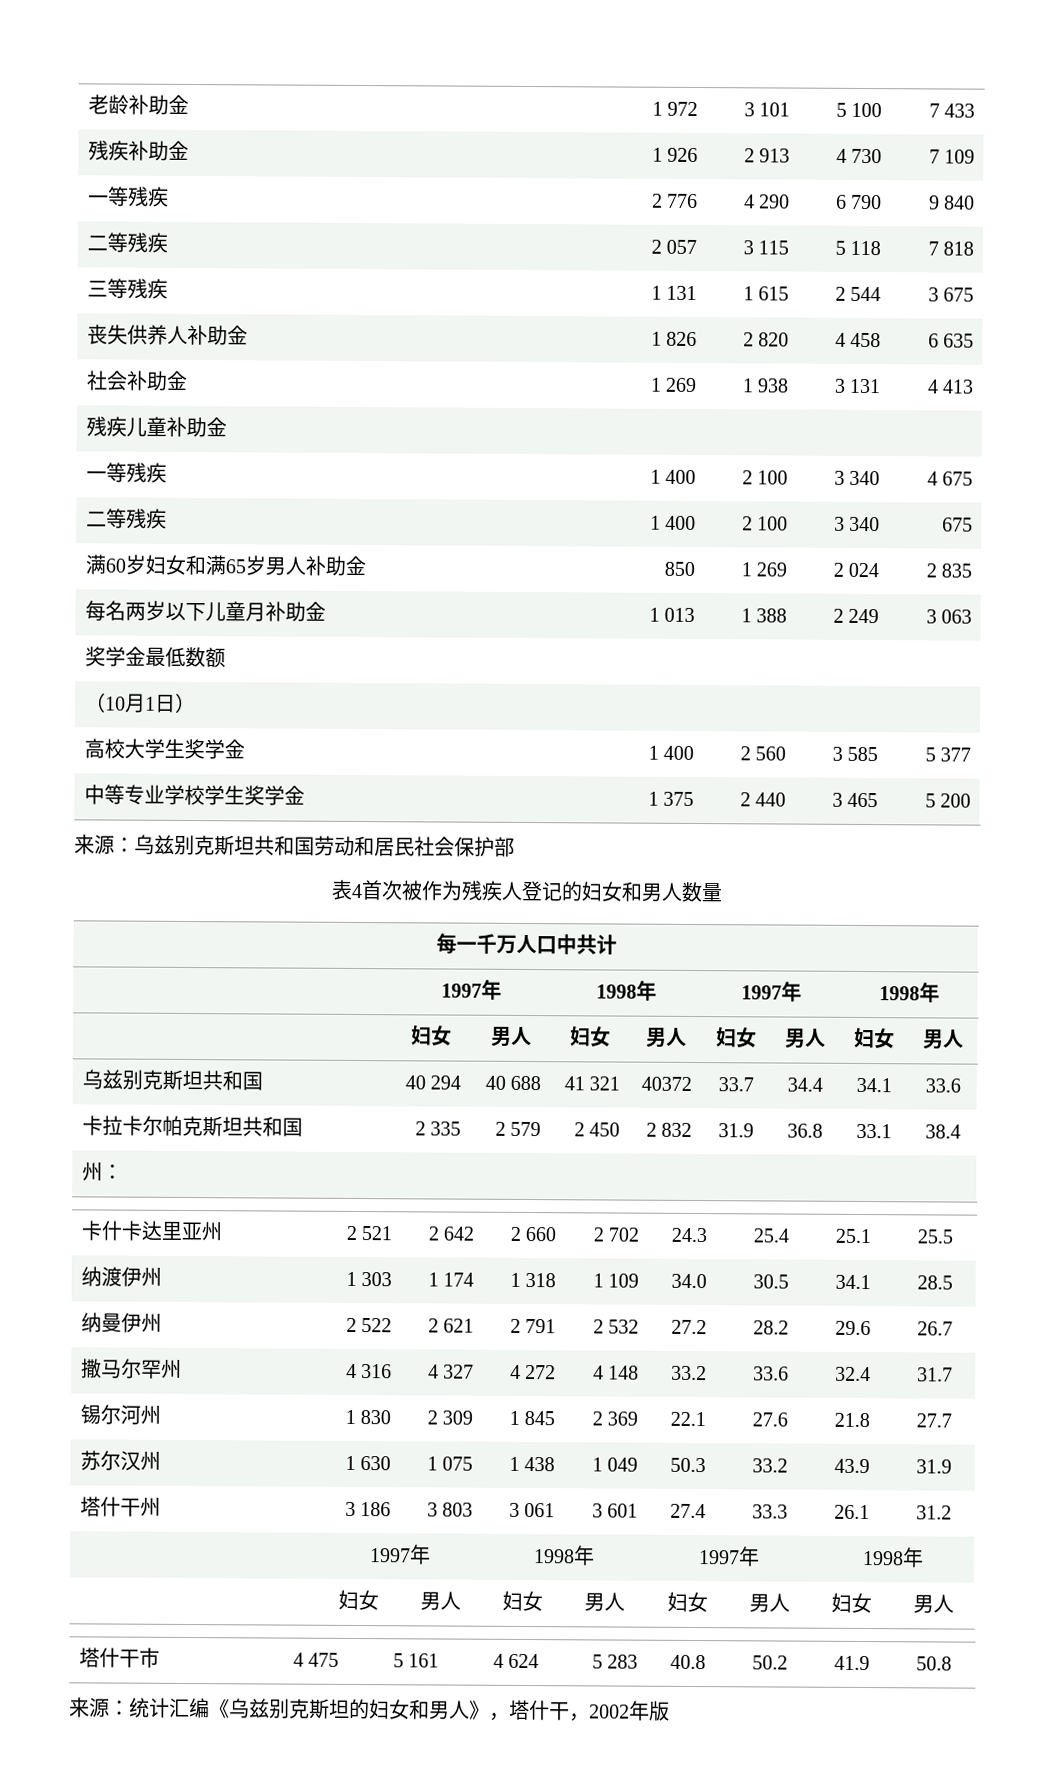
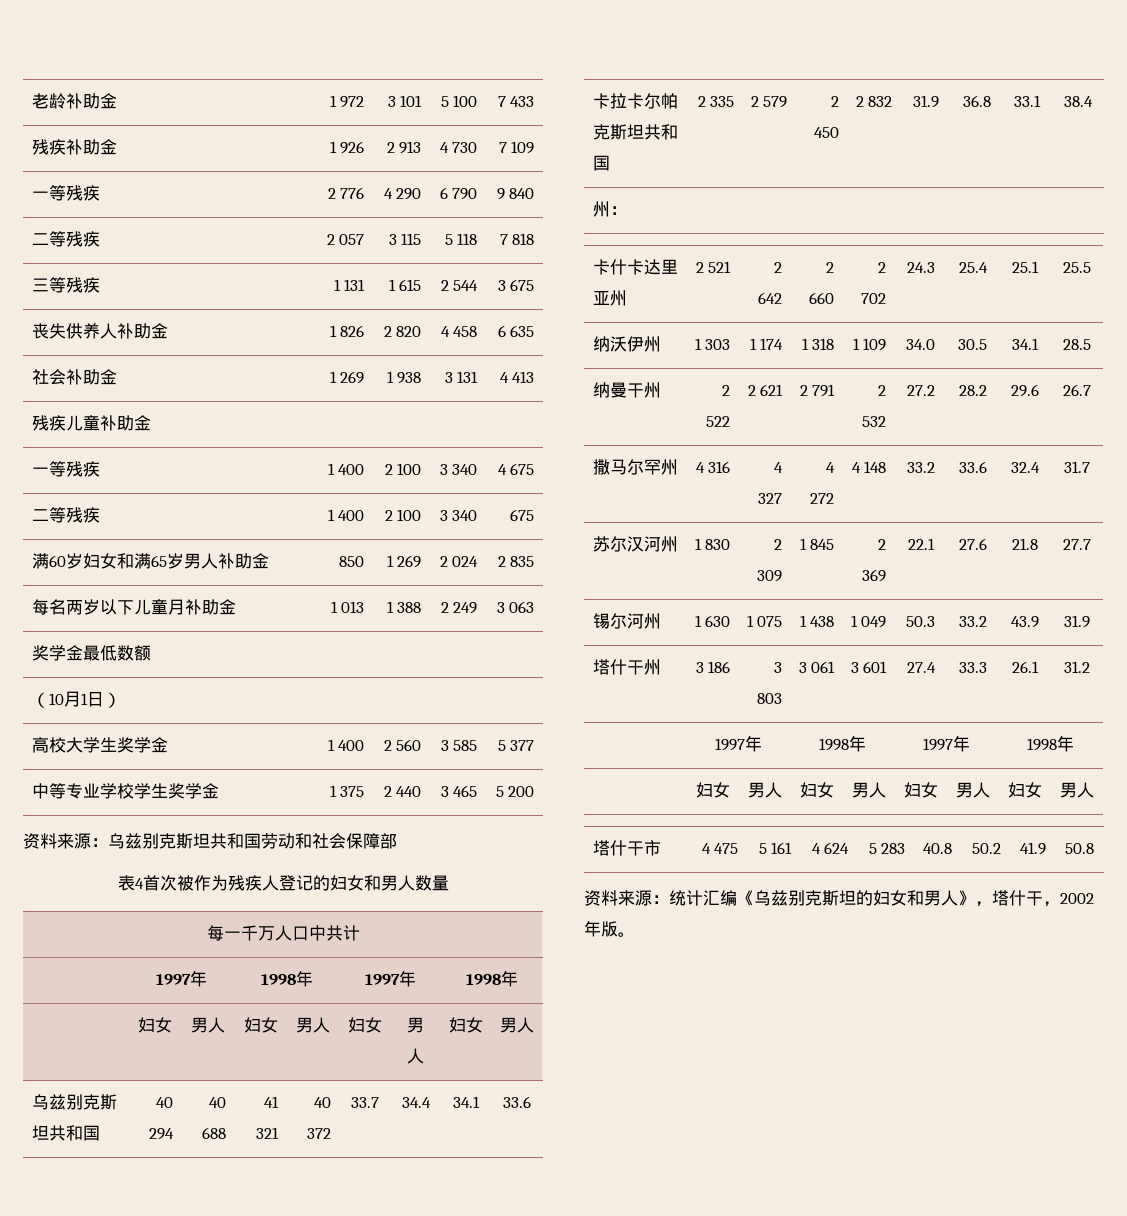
(972, 800) none -> [23,833,57,849] 资料
[374,836,495,857] 居民社会保护 -> [312,833,380,849] 社会保障
[641,1076,693,1091] 40372 -> [314,1097,332,1108] [307,1128,332,1139] 40 372
[100,1266,122,1287] 渡 -> [609,336,627,352] 沃
[120,1312,142,1333] 伊 -> [626,383,644,398] 干
[79,1404,121,1425] 锡尔 -> [592,536,644,552] 苏尔汉
[79,1450,141,1471] 苏尔汉 -> [592,613,644,629] 锡尔河
(952, 1663) none -> [584,890,618,906] 资料
(670, 1710) none -> [618,932,635,937] 。

